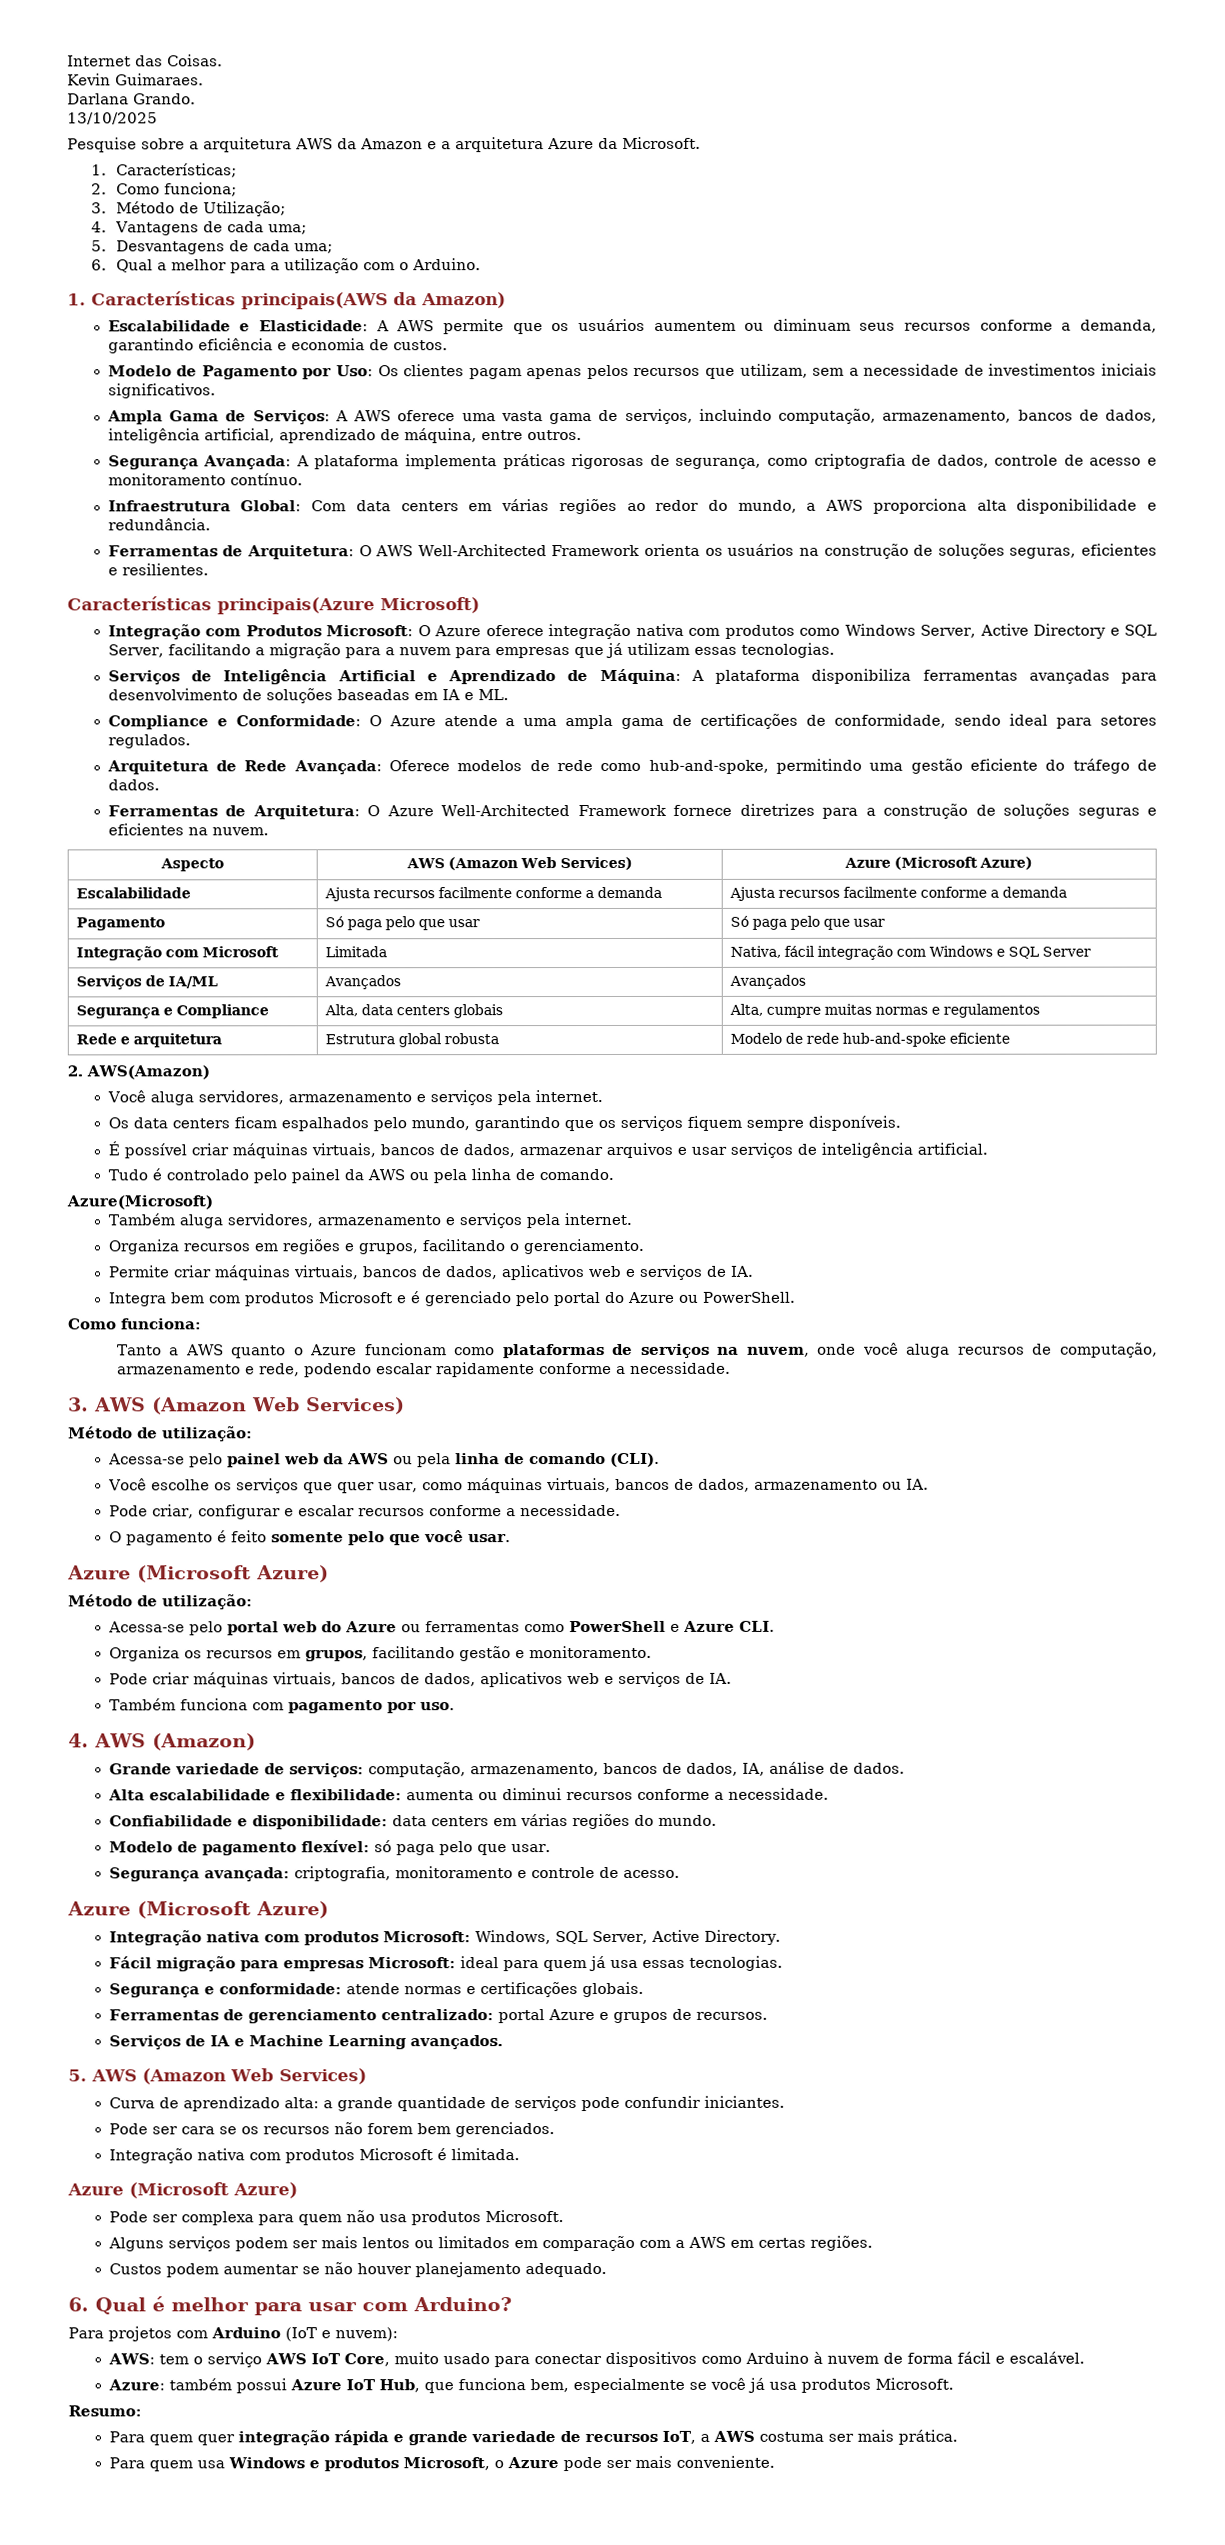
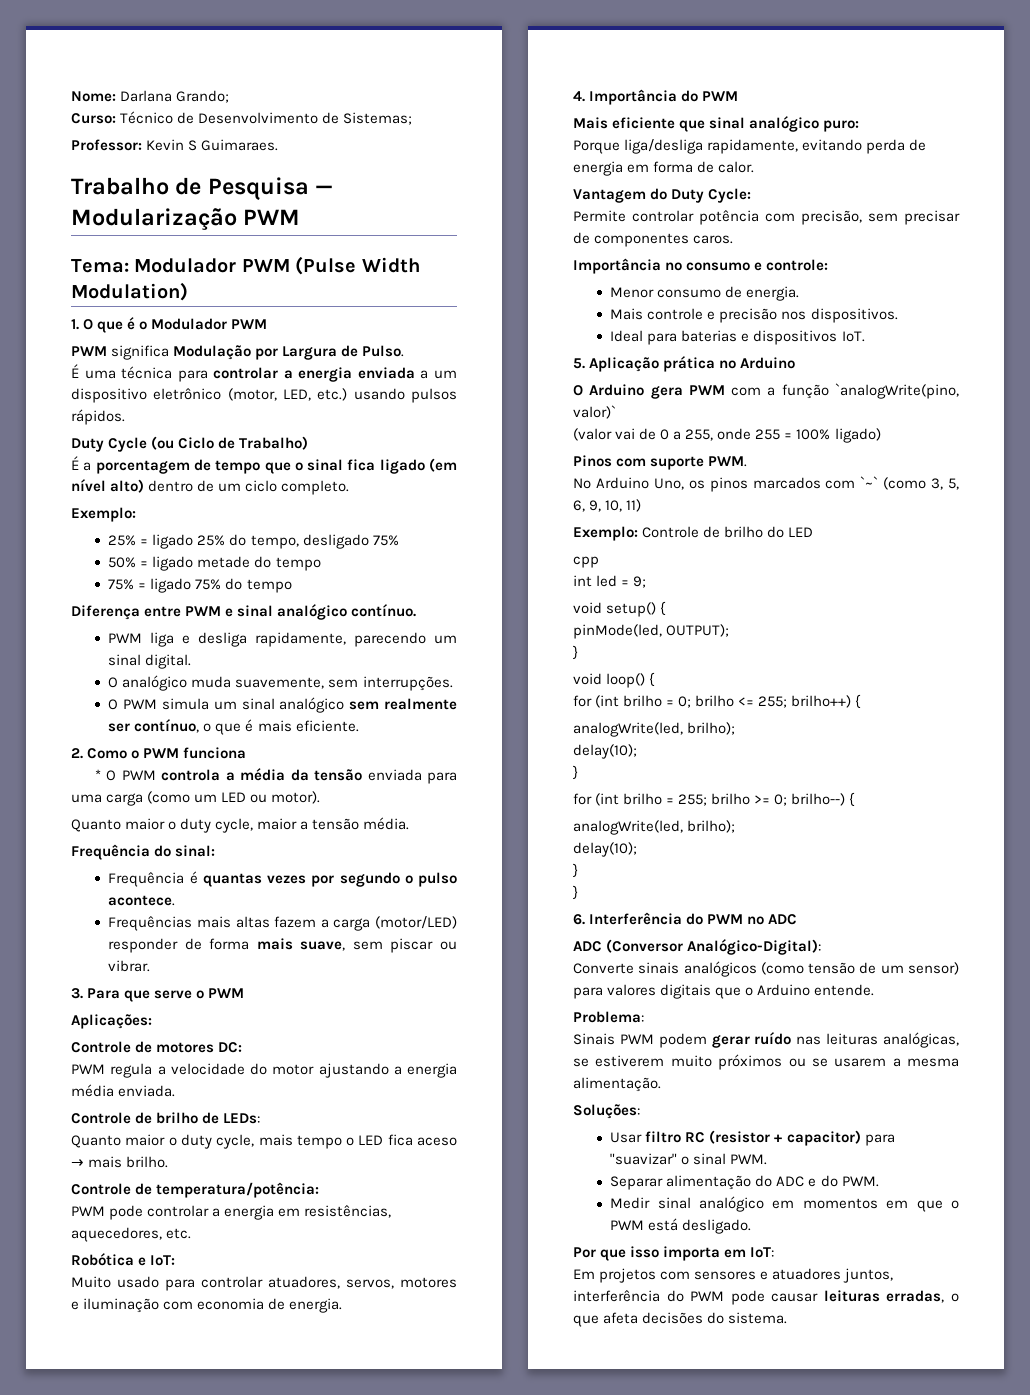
[67,54,223,67] [67,73,204,86] [67,93,196,105] [67,112,158,125] [67,136,701,153] [91,163,237,178] [91,182,237,197] [91,201,286,217] [91,221,307,236] [91,240,333,255] [91,258,481,274] [67,291,506,310] [107,318,1157,335] [107,338,448,354] [107,363,1158,380] [107,383,216,399] [106,408,1157,425] [107,428,582,444] [107,453,1157,470] [107,473,303,486] [107,498,1157,515] [107,518,211,531] [107,543,1157,560] [107,563,209,576] [67,596,480,615] [107,623,1157,640] [107,642,835,659] [107,668,1157,685] [107,688,509,704] [107,713,1157,730] [107,734,191,749] [106,758,1157,775] [107,779,160,791] [107,803,1157,820] [107,823,269,836] [160,858,224,872] [405,856,633,871] [844,856,1033,870] [75,887,191,899] [323,886,662,902] [728,886,1067,901] [75,917,165,931] [324,916,480,931] [729,915,885,930] [75,946,279,961] [324,946,387,958] [729,945,1091,960] [75,975,218,990] [323,975,401,990] [728,974,806,989] [75,1004,269,1019] [323,1004,503,1019] [728,1003,1040,1018] [75,1033,222,1048] [324,1033,499,1048] [729,1032,1010,1047] [67,1065,210,1080] [106,1090,603,1106] [107,1115,901,1132] [107,1141,988,1159] [107,1168,614,1184] [66,1195,213,1210] [107,1212,632,1229] [107,1238,644,1255] [107,1264,754,1281] [108,1291,796,1307] [68,1318,202,1330] [116,1342,1158,1359] [116,1361,731,1378] [68,1397,405,1415] [68,1426,253,1442] [107,1452,660,1468] [107,1478,929,1494] [108,1503,621,1520] [108,1530,511,1546] [67,1565,329,1583] [68,1594,253,1610] [107,1620,775,1636] [108,1645,652,1662] [108,1671,732,1688] [108,1698,455,1714] [68,1733,256,1751] [108,1761,905,1778] [107,1787,829,1801] [108,1813,717,1830] [108,1840,551,1856] [108,1866,680,1882] [67,1901,329,1919] [108,1929,781,1946] [108,1955,783,1972] [108,1981,644,1998] [108,2008,768,2024] [108,2035,503,2050] [68,2068,367,2085] [108,2095,785,2112] [108,2122,555,2138] [108,2148,520,2164] [67,2182,298,2199] [108,2210,564,2226] [107,2235,873,2252] [108,2262,607,2278] [68,2296,512,2316] [68,2326,398,2342] [107,2351,1085,2368] [107,2377,954,2394] [68,2405,142,2417] [108,2429,958,2446] [108,2455,775,2472] Internet das Coisas. // Kevin Guimaraes. // Darlana Grando. // 13/10/2025 // Pesquise sobre a arquitetura AWS da Amazon e a arquitetura Azure da Microsoft. // 1. Características; // 2. Como funciona; // 3. Método de Utilização; // 4. Vantagens de cada uma; // 5. Desvantagens de cada uma; // 6. Qual a melhor para a utilização com o Arduino. // 1. Características principais(AWS da Amazon) // Escalabilidade e Elasticidade: A AWS permite que os usuários aumentem ou diminuam seus recursos conforme a demanda, garantindo eficiência e economia de custos. // Modelo de Pagamento por Uso: Os clientes pagam apenas pelos recursos que utilizam, sem a necessidade de investimentos iniciais significativos. // Ampla Gama de Serviços: A AWS oferece uma vasta gama de serviços, incluindo computação, armazenamento, bancos de dados, inteligência artificial, aprendizado de máquina, entre outros. // Segurança Avançada: A plataforma implementa práticas rigorosas de segurança, como criptografia de dados, controle de acesso e monitoramento contínuo. // Infraestrutura Global: Com data centers em várias regiões ao redor do mundo, a AWS proporciona alta disponibilidade e redundância. // Ferramentas de Arquitetura: O AWS Well-Architected Framework orienta os usuários na construção de soluções seguras, eficientes e resilientes. // Características principais(Azure Microsoft) // Integração com Produtos Microsoft: O Azure oferece integração nativa com produtos como Windows Server, Active Directory e SQL Server, facilitando a migração para a nuvem para empresas que já utilizam essas tecnologias. // Serviços de Inteligência Artificial e Aprendizado de Máquina: A plataforma disponibiliza ferramentas avançadas para desenvolvimento de soluções baseadas em IA e ML. // Compliance e Conformidade: O Azure atende a uma ampla gama de certificações de conformidade, sendo ideal para setores regulados. // Arquitetura de Rede Avançada: Oferece modelos de rede como hub-and-spoke, permitindo uma gestão eficiente do tráfego de dados. // Ferramentas de Arquitetura: O Azure Well-Architected Framework fornece diretrizes para a construção de soluções seguras e eficientes na nuvem. // Aspecto | AWS (Amazon Web Services) | Azure (Microsoft Azure) // Escalabilidade | Ajusta recursos facilmente conforme a demanda | Ajusta recursos facilmente conforme a demanda // Pagamento | Só paga pelo que usar | Só paga pelo que usar // Integração com Microsoft | Limitada | Nativa, fácil integração com Windows e SQL Server // Serviços de IA/ML | Avançados | Avançados // Segurança e Compliance | Alta, data centers globais | Alta, cumpre muitas normas e regulamentos // Rede e arquitetura | Estrutura global robusta | Modelo de rede hub-and-spoke eficiente // 2. AWS(Amazon) // Você aluga servidores, armazenamento e serviços pela internet. // Os data centers ficam espalhados pelo mundo, garantindo que os serviços fiquem sempre disponíveis. // É possível criar máquinas virtuais, bancos de dados, armazenar arquivos e usar serviços de inteligência artificial. // Tudo é controlado pelo painel da AWS ou pela linha de comando. // Azure(Microsoft) // Também aluga servidores, armazenamento e serviços pela internet. // Organiza recursos em regiões e grupos, facilitando o gerenciamento. // Permite criar máquinas virtuais, bancos de dados, aplicativos web e serviços de IA. // Integra bem com produtos Microsoft e é gerenciado pelo portal do Azure ou PowerShell. // Como funciona: // Tanto a AWS quanto o Azure funcionam como plataformas de serviços na nuvem, onde você aluga recursos de computação, armazenamento e rede, podendo escalar rapidamente conforme a necessidade. // 3. AWS (Amazon Web Services) // Método de utilização: // Acessa-se pelo painel web da AWS ou pela linha de comando (CLI). // Você escolhe os serviços que quer usar, como máquinas virtuais, bancos de dados, armazenamento ou IA. // Pode criar, configurar e escalar recursos conforme a necessidade. // O pagamento é feito somente pelo que você usar. // Azure (Microsoft Azure) // Método de utilização: // Acessa-se pelo portal web do Azure ou ferramentas como PowerShell e Azure CLI. // Organiza os recursos em grupos, facilitando gestão e monitoramento. // Pode criar máquinas virtuais, bancos de dados, aplicativos web e serviços de IA. // Também funciona com pagamento por uso. // 4. AWS (Amazon) // Grande variedade de serviços: computação, armazenamento, bancos de dados, IA, análise de dados. // Alta escalabilidade e flexibilidade: aumenta ou diminui recursos conforme a necessidade. // Confiabilidade e disponibilidade: data centers em várias regiões do mundo. // Modelo de pagamento flexível: só paga pelo que usar. // Segurança avançada: criptografia, monitoramento e controle de acesso. // Azure (Microsoft Azure) // Integração nativa com produtos Microsoft: Windows, SQL Server, Active Directory. // Fácil migração para empresas Microsoft: ideal para quem já usa essas tecnologias. // Segurança e conformidade: atende normas e certificações globais. // Ferramentas de gerenciamento centralizado: portal Azure e grupos de recursos. // Serviços de IA e Machine Learning avançados. // 5. AWS (Amazon Web Services) // Curva de aprendizado alta: a grande quantidade de serviços pode confundir iniciantes. // Pode ser cara se os recursos não forem bem gerenciados. // Integração nativa com produtos Microsoft é limitada. // Azure (Microsoft Azure) // Pode ser complexa para quem não usa produtos Microsoft. // Alguns serviços podem ser mais lentos ou limitados em comparação com a AWS em certas regiões. // Custos podem aumentar se não houver planejamento adequado. // 6. Qual é melhor para usar com Arduino? // Para projetos com Arduino (IoT e nuvem): // AWS: tem o serviço AWS IoT Core, muito usado para conectar dispositivos como Arduino à nuvem de forma fácil e escalável. // Azure: também possui Azure IoT Hub, que funciona bem, especialmente se você já usa produtos Microsoft. // Resumo: // Para quem quer integração rápida e grande variedade de recursos IoT, a AWS costuma ser mais prática. // Para quem usa Windows e produtos Microsoft, o Azure pode ser mais conveniente. -> [71,90,230,103] [71,111,413,125] [71,139,279,151] [71,177,334,200] [71,208,301,231] [71,256,420,275] [71,282,188,301] [71,317,268,333] [71,345,405,360] [71,364,457,382] [71,388,457,403] [71,409,125,425] [71,436,309,452] [71,456,458,474] [71,479,350,495] [71,507,136,522] [108,534,399,549] [108,556,321,571] [108,578,292,593] [71,604,417,620] [108,632,457,647] [108,654,192,669] [108,675,453,691] [108,697,458,713] [108,719,359,735] [71,747,247,759] [94,768,457,784] [71,791,321,806] [71,817,410,833] [71,844,216,860] [108,871,457,887] [108,895,176,906] [108,916,457,931] [108,938,457,953] [108,960,151,972] [71,988,245,1002] [71,1014,152,1029] [71,1041,243,1053] [71,1063,457,1078] [71,1084,176,1097] [71,1112,261,1124] [71,1134,458,1149] [71,1156,169,1168] [71,1182,320,1198] [71,1205,392,1220] [71,1227,192,1242] [71,1253,176,1266] [71,1276,457,1291] [71,1298,343,1313] [573,89,739,105] [573,116,860,132] [573,139,927,154] [573,161,755,176] [573,188,752,203] [573,210,960,225] [573,232,734,247] [573,258,829,274] [610,286,800,301] [610,308,898,323] [610,330,865,345] [573,356,796,372] [573,383,959,399] [573,405,616,419] [573,428,881,443] [573,455,748,470] [573,476,959,492] [573,499,642,512] [573,526,814,541] [573,556,599,568] [573,575,647,588] [573,601,667,617] [573,624,730,639] [573,645,578,660] [573,672,656,688] [573,694,862,709] [573,722,736,737] [573,744,637,759] [573,765,578,780] [573,792,856,807] [573,820,736,835] [573,842,637,857] [573,863,578,878] [573,885,578,900] [573,912,798,925] [573,939,822,955] [573,961,959,977] [573,984,875,999] [573,1011,644,1023] [573,1032,959,1048] [573,1054,959,1070] [573,1077,661,1092] [573,1104,640,1119] [610,1130,895,1146] [610,1153,768,1165] [610,1175,879,1190] [610,1196,959,1212] [610,1218,752,1234] [573,1246,775,1261] [573,1268,894,1283] [573,1290,959,1305] [573,1312,788,1327] Nome: Darlana Grando; // Curso: Técnico de Desenvolvimento de Sistemas; // Professor: Kevin S Guimaraes. // Trabalho de Pesquisa — Modularização PWM // Tema: Modulador PWM (Pulse Width Modulation) // 1. O que é o Modulador PWM // PWM significa Modulação por Largura de Pulso. // É uma técnica para controlar a energia enviada a um dispositivo eletrônico (motor, LED, etc.) usando pulsos rápidos. // Duty Cycle (ou Ciclo de Trabalho) // É a porcentagem de tempo que o sinal fica ligado (em nível alto) dentro de um ciclo completo. // Exemplo: // 25% = ligado 25% do tempo, desligado 75% // 50% = ligado metade do tempo // 75% = ligado 75% do tempo // Diferença entre PWM e sinal analógico contínuo. // PWM liga e desliga rapidamente, parecendo um sinal digital. // O analógico muda suavemente, sem interrupções. // O PWM simula um sinal analógico sem realmente ser contínuo, o que é mais eficiente. // 2. Como o PWM funciona // * O PWM controla a média da tensão enviada para uma carga (como um LED ou motor). // Quanto maior o duty cycle, maior a tensão média. // Frequência do sinal: // Frequência é quantas vezes por segundo o pulso acontece. // Frequências mais altas fazem a carga (motor/LED) responder de forma mais suave, sem piscar ou vibrar. // 3. Para que serve o PWM // Aplicações: // Controle de motores DC: // PWM regula a velocidade do motor ajustando a energia média enviada. // Controle de brilho de LEDs: // Quanto maior o duty cycle, mais tempo o LED fica aceso → mais brilho. // Controle de temperatura/potência: // PWM pode controlar a energia em resistências, aquecedores, etc. // Robótica e IoT: // Muito usado para controlar atuadores, servos, motores e iluminação com economia de energia. // 4. Importância do PWM // Mais eficiente que sinal analógico puro: // Porque liga/desliga rapidamente, evitando perda de energia em forma de calor. // Vantagem do Duty Cycle: // Permite controlar potência com precisão, sem precisar de componentes caros. // Importância no consumo e controle: // Menor consumo de energia. // Mais controle e precisão nos dispositivos. // Ideal para baterias e dispositivos IoT. // 5. Aplicação prática no Arduino // O Arduino gera PWM com a função `analogWrite(pino, valor)` // (valor vai de 0 a 255, onde 255 = 100% ligado) // Pinos com suporte PWM. // No Arduino Uno, os pinos marcados com `~` (como 3, 5, 6, 9, 10, 11) // Exemplo: Controle de brilho do LED // cpp // int led = 9; // void setup() { // pinMode(led, OUTPUT); // } // void loop() { // for (int brilho = 0; brilho <= 255; brilho++) { // analogWrite(led, brilho); // delay(10); // } // for (int brilho = 255; brilho >= 0; brilho--) { // analogWrite(led, brilho); // delay(10); // } // } // 6. Interferência do PWM no ADC // ADC (Conversor Analógico-Digital): // Converte sinais analógicos (como tensão de um sensor) para valores digitais que o Arduino entende. // Problema: // Sinais PWM podem gerar ruído nas leituras analógicas, se estiverem muito próximos ou se usarem a mesma alimentação. // Soluções: // Usar filtro RC (resistor + capacitor) para "suavizar" o sinal PWM. // Separar alimentação do ADC e do PWM. // Medir sinal analógico em momentos em que o PWM está desligado. // Por que isso importa em IoT: // Em projetos com sensores e atuadores juntos, interferência do PWM pode causar leituras erradas, o que afeta decisões do sistema.

